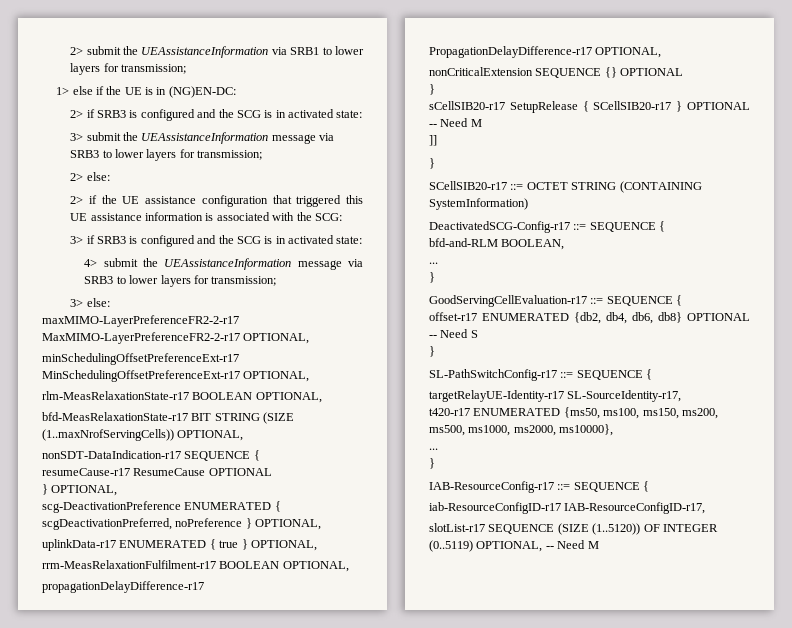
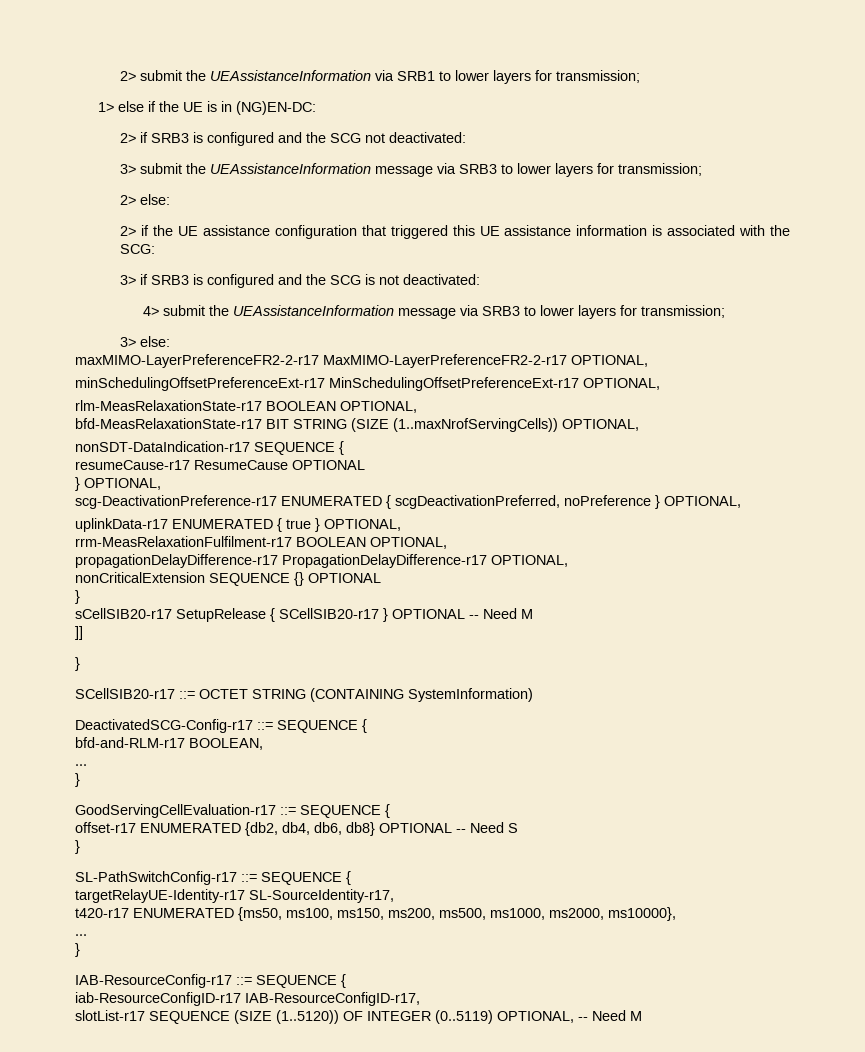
[264,109,363,118] is in activated state: -> [365,132,467,143] not deactivated:
[275,235,363,244] in activated state: -> [379,274,481,285] not deactivated:
[42,501,181,513] scg-DeactivationPreference -> [75,495,277,509] scg-DeactivationPreference-r17
[429,238,498,247] bfd-and-RLM -> [75,737,185,748] bfd-and-RLM-r17

